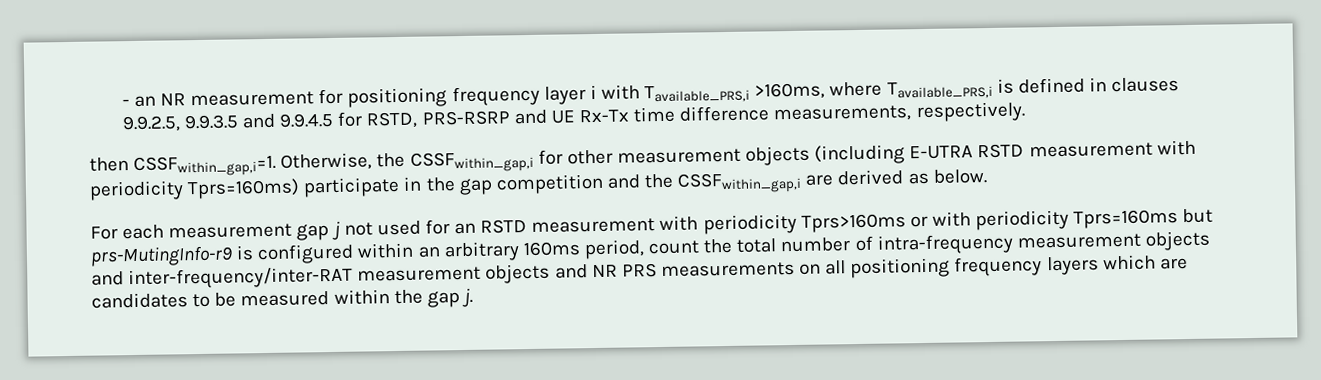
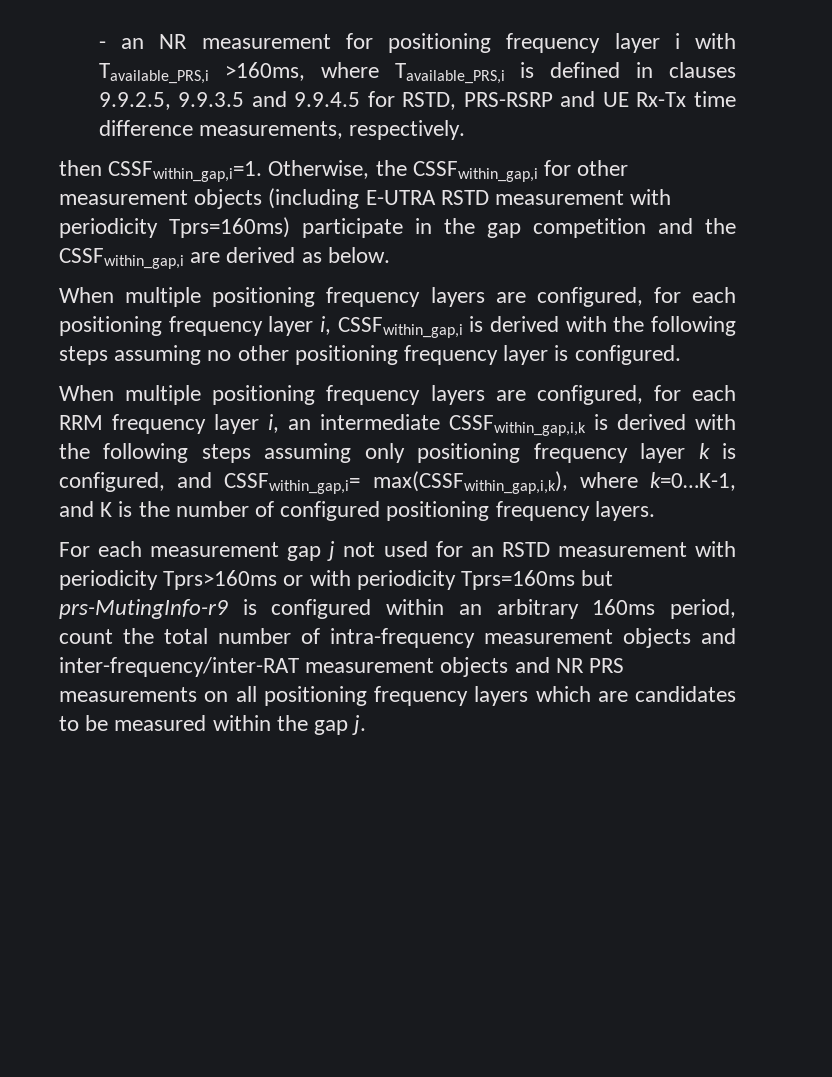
(987, 176) none -> [59,287,736,307] [59,316,736,338] [59,345,681,365] [59,385,736,405] [59,414,736,436] [59,443,737,463] [59,471,736,494] [59,501,655,521] // When multiple positioning frequency layers are configured, for each positioning frequency layer i, CSSFwithin_gap,i is derived with the following steps assuming no other positioning frequency layer is configured. // When multiple positioning frequency layers are configured, for each RRM frequency layer i, an intermediate CSSFwithin_gap,i,k is derived with the following steps assuming only positioning frequency layer k is configured, and CSSFwithin_gap,i= max(CSSFwithin_gap,i,k), where k=0…K-1, and K is the number of configured positioning frequency layers.

